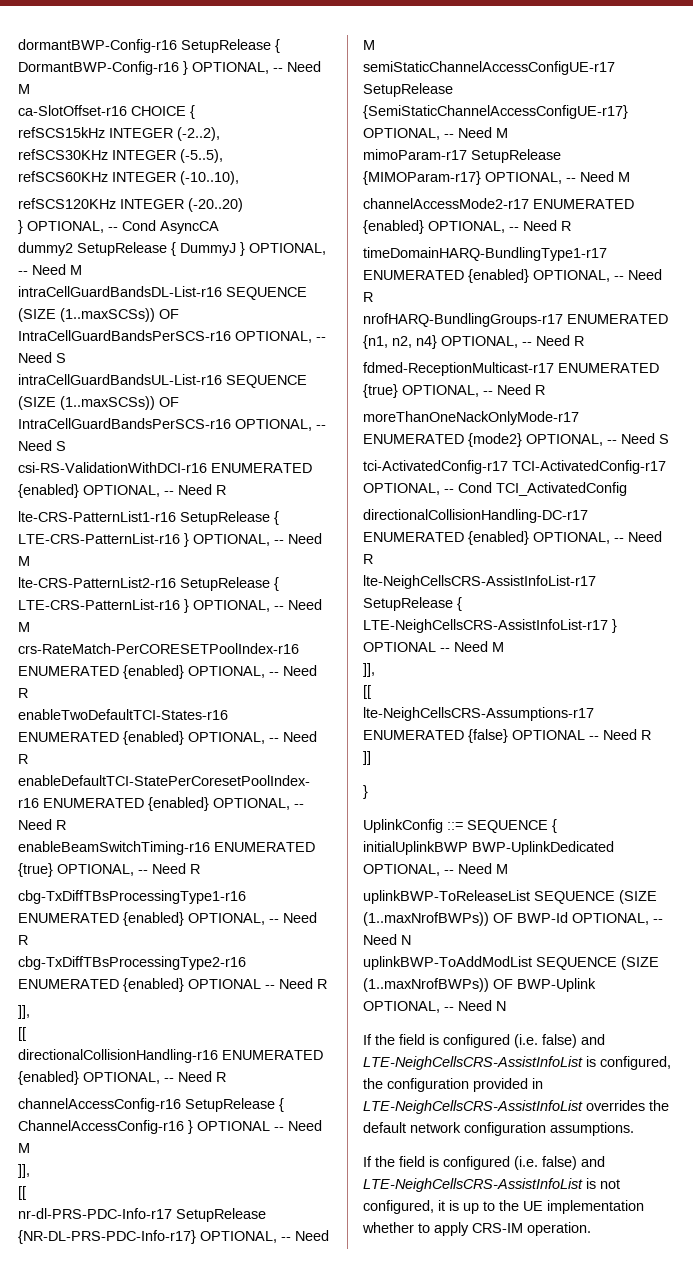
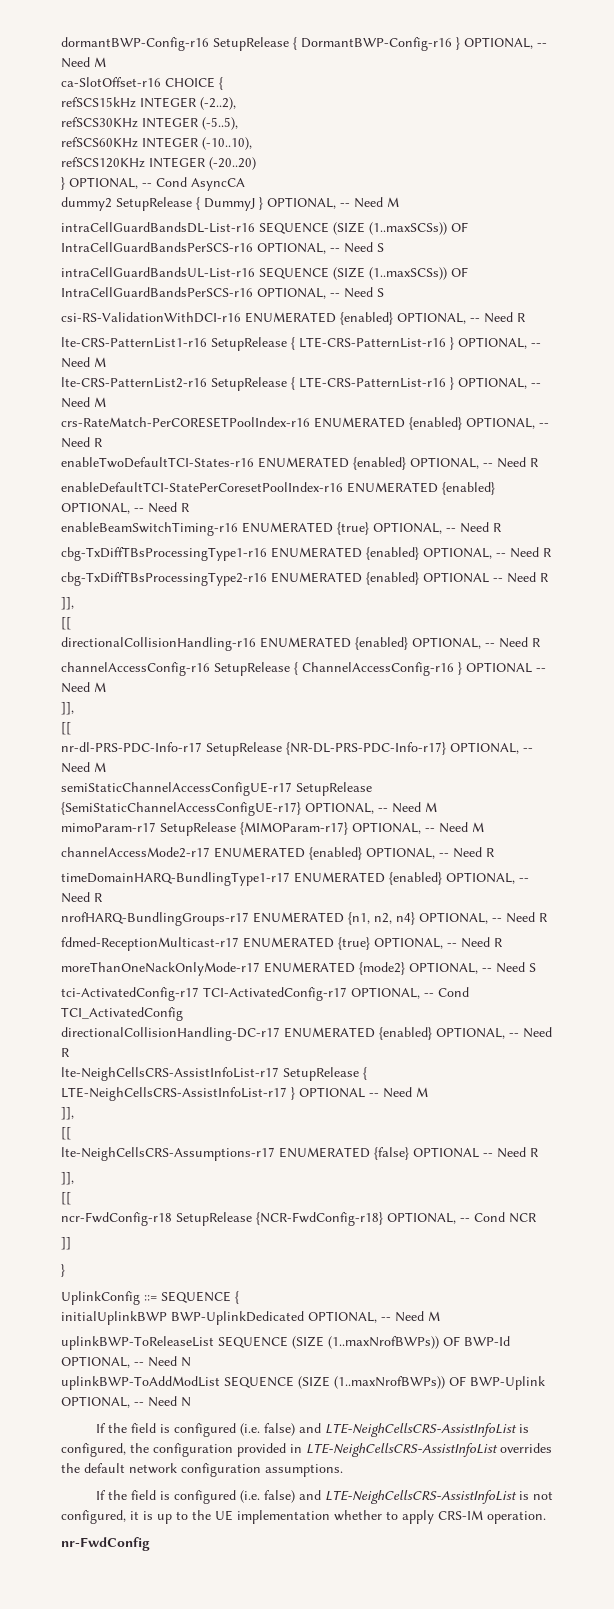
(651, 735) none -> [61,1172,74,1185] [61,1192,71,1205] [61,1212,537,1226] // ]], // [[ // ncr-FwdConfig-r18 SetupRelease {NCR-FwdConfig-r18} OPTIONAL, -- Cond NCR
(591, 1229) none -> [61,1537,150,1551] // nr-FwdConfig

